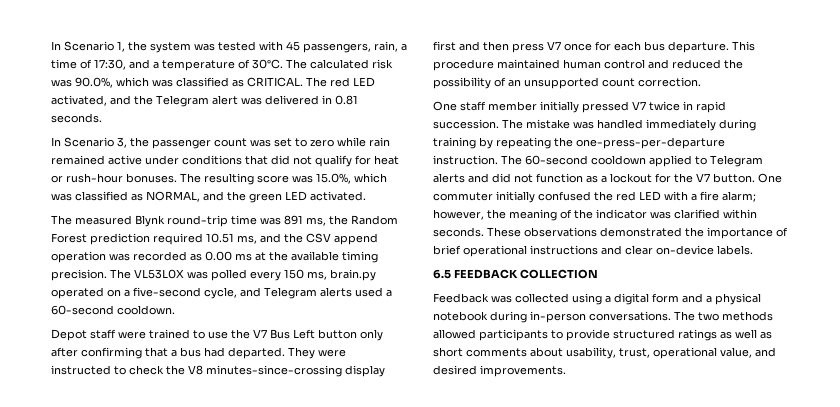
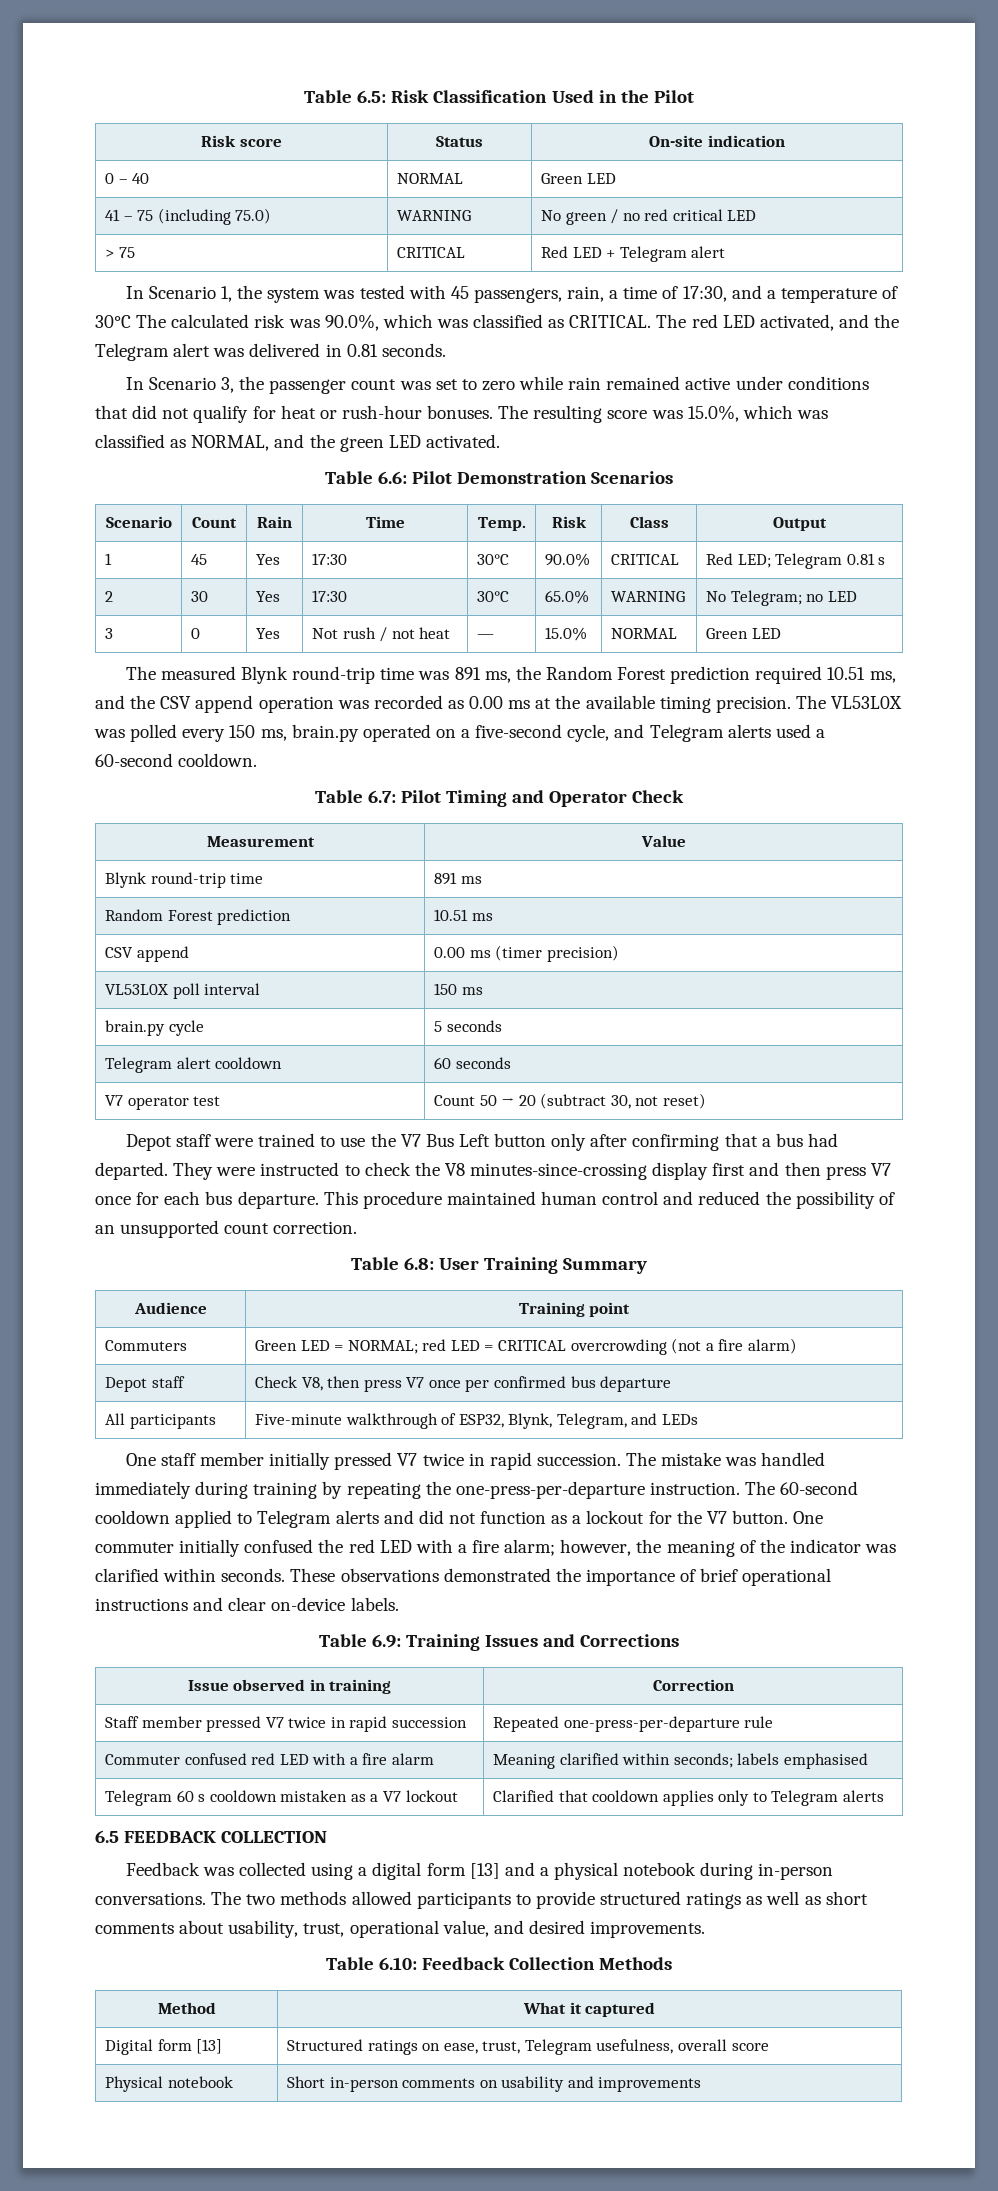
(51, 45) none -> [304,90,694,103] [201,135,282,147] [436,136,483,147] [649,135,785,147] [104,173,150,184] [396,173,463,184] [540,173,616,184] [104,208,272,225] [396,210,471,221] [540,209,757,225] [104,247,135,258] [396,247,465,258] [540,246,726,262] Table 6.5: Risk Classification Used in the Pilot // Risk score | Status | On-site indication // 0 – 40 | NORMAL | Green LED // 41 – 75 (including 75.0) | WARNING | No green / no red critical LED // > 75 | CRITICAL | Red LED + Telegram alert //
[252,59,283,69] 30°C. -> [95,315,131,328] 30°C
(366, 196) none -> [324,471,674,484] [105,516,172,528] [192,517,237,528] [257,516,292,528] [365,516,405,528] [477,517,526,531] [551,516,587,528] [629,516,669,528] [773,517,827,531] [104,553,112,565] [190,554,207,565] [255,554,280,565] [311,553,347,565] [476,554,509,565] [544,553,590,567] [610,554,679,565] [705,553,886,569] [104,591,113,602] [190,591,208,602] [255,591,280,602] [311,590,347,602] [476,591,509,602] [544,590,589,604] [610,591,685,602] [705,590,857,606] [104,628,113,639] [190,628,200,639] [255,628,280,639] [311,627,451,642] [476,634,494,639] [544,627,587,641] [610,628,677,639] [705,628,781,639] // Table 6.6: Pilot Demonstration Scenarios // Scenario | Count | Rain | Time | Temp. | Risk | Class | Output // 1 | 45 | Yes | 17:30 | 30°C | 90.0% | CRITICAL | Red LED; Telegram 0.81 s // 2 | 30 | Yes | 17:30 | 30°C | 65.0% | WARNING | No Telegram; no LED // 3 | 0 | Yes | Not rush / not heat | — | 15.0% | NORMAL | Green LED
(175, 310) none -> [314,790,685,807] [206,836,315,847] [640,835,686,847] [104,872,264,888] [433,872,482,885] [104,909,292,925] [433,909,493,921] [104,946,189,962] [433,945,619,962] [104,983,261,999] [433,983,483,995] [104,1020,204,1036] [433,1020,502,1032] [104,1057,283,1073] [433,1057,511,1069] [104,1095,221,1110] [433,1093,707,1109] // Table 6.7: Pilot Timing and Operator Check // Measurement | Value // Blynk round-trip time | 891 ms // Random Forest prediction | 10.51 ms // CSV append | 0.00 ms (timer precision) // VL53L0X poll interval | 150 ms // brain.py cycle | 5 seconds // Telegram alert cooldown | 60 seconds // V7 operator test | Count 50 → 20 (subtract 30, not reset)
(701, 82) none -> [350,1257,648,1274] [133,1302,207,1314] [518,1302,631,1317] [104,1340,187,1351] [254,1338,797,1355] [104,1376,185,1392] [254,1376,672,1392] [104,1413,216,1429] [254,1413,699,1429] // Table 6.8: User Training Summary // Audience | Training point // Commuters | Green LED = NORMAL; red LED = CRITICAL overcrowding (not a fire alarm) // Depot staff | Check V8, then press V7 once per confirmed bus departure // All participants | Five-minute walkthrough of ESP32, Blynk, Telegram, and LEDs
(753, 250) none -> [318,1634,680,1651] [187,1679,392,1694] [652,1679,734,1691] [104,1716,468,1732] [492,1716,774,1732] [104,1753,435,1765] [492,1753,868,1769] [104,1790,458,1806] [492,1790,885,1806] // Table 6.9: Training Issues and Corrections // Issue observed in training | Correction // Staff member pressed V7 twice in rapid succession | Repeated one-press-per-departure rule // Commuter confused red LED with a fire alarm | Meaning clarified within seconds; labels emphasised // Telegram 60 s cooldown mistaken as a V7 lockout | Clarified that cooldown applies only to Telegram alerts
(679, 298) none -> [469,1863,500,1879] [13]
(566, 371) none -> [325,1957,673,1970] [157,2002,216,2014] [522,2002,656,2017] [104,2039,223,2055] [286,2039,769,2055] [104,2076,233,2092] [286,2076,702,2092] // Table 6.10: Feedback Collection Methods // Method | What it captured // Digital form [13] | Structured ratings on ease, trust, Telegram usefulness, overall score // Physical notebook | Short in-person comments on usability and improvements

